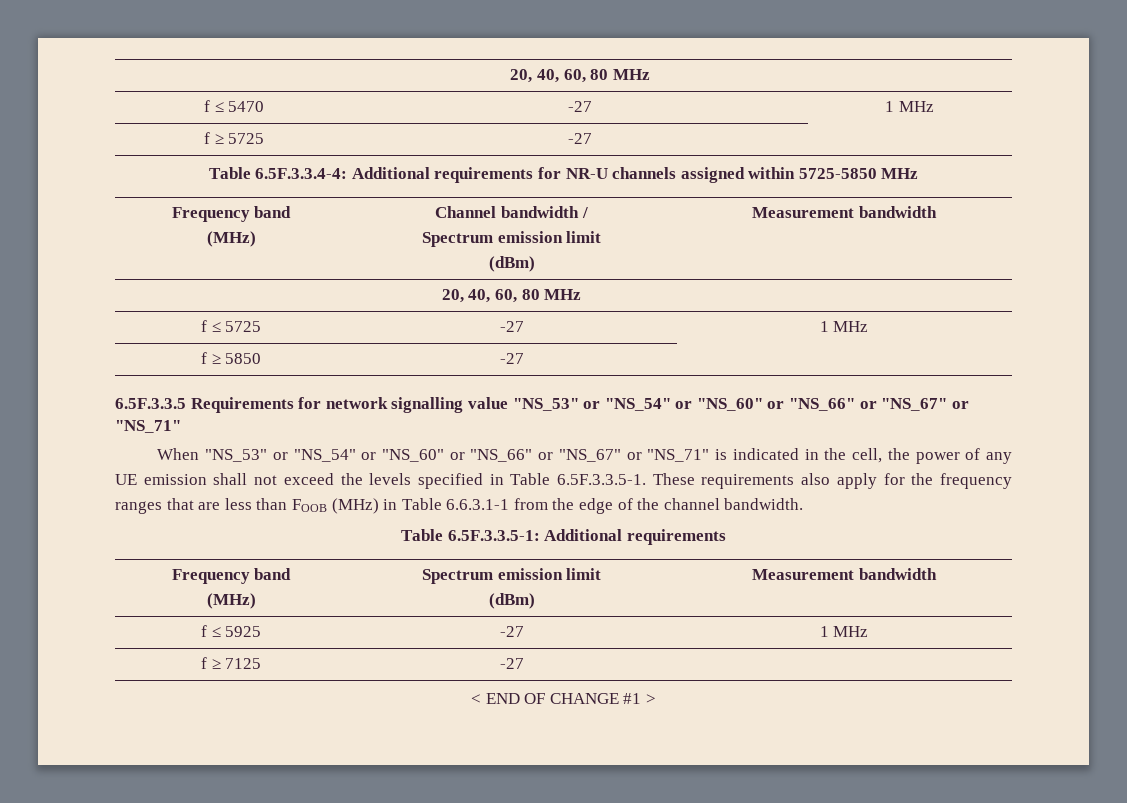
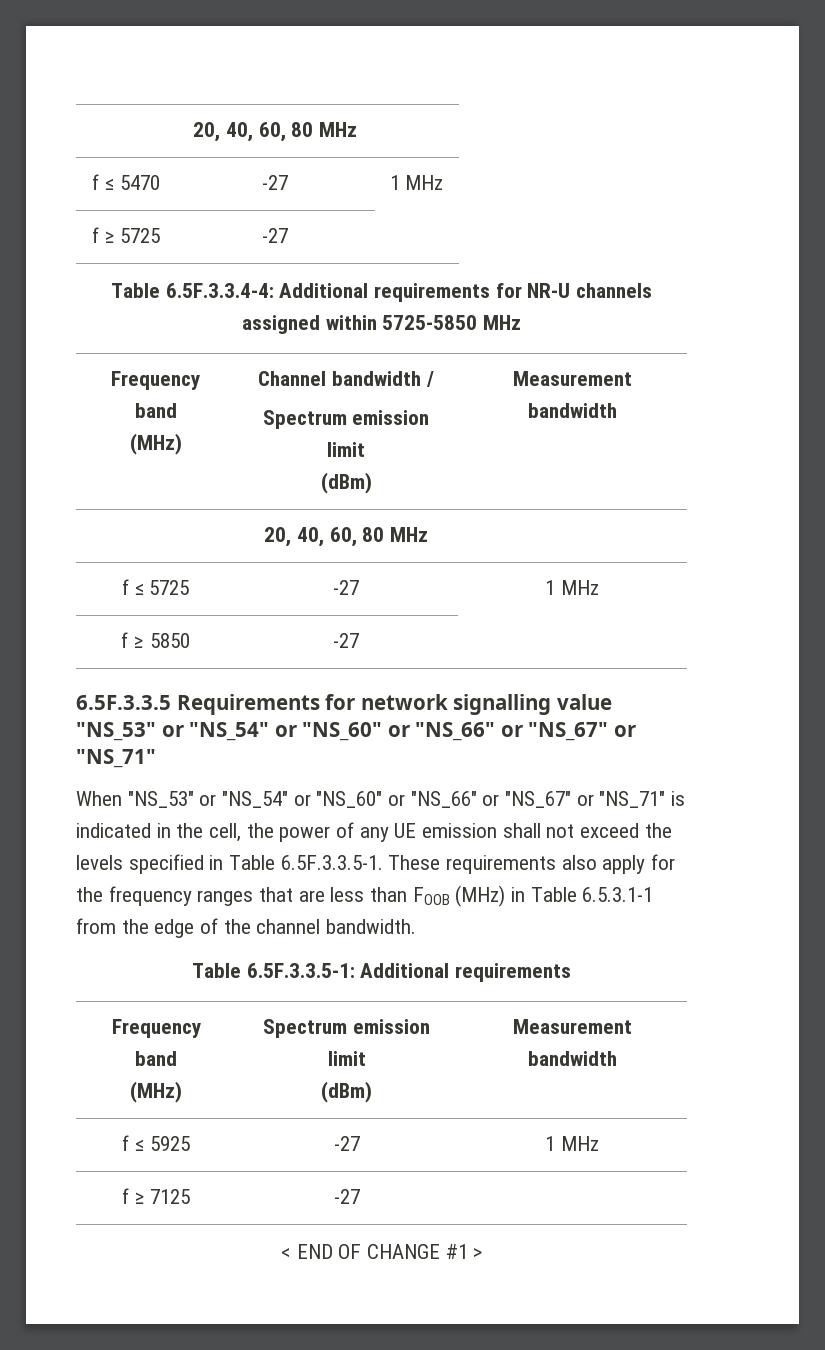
[446,499,510,510] 6.6.3.1-1 -> [582,887,654,902] 6.5.3.1-1

